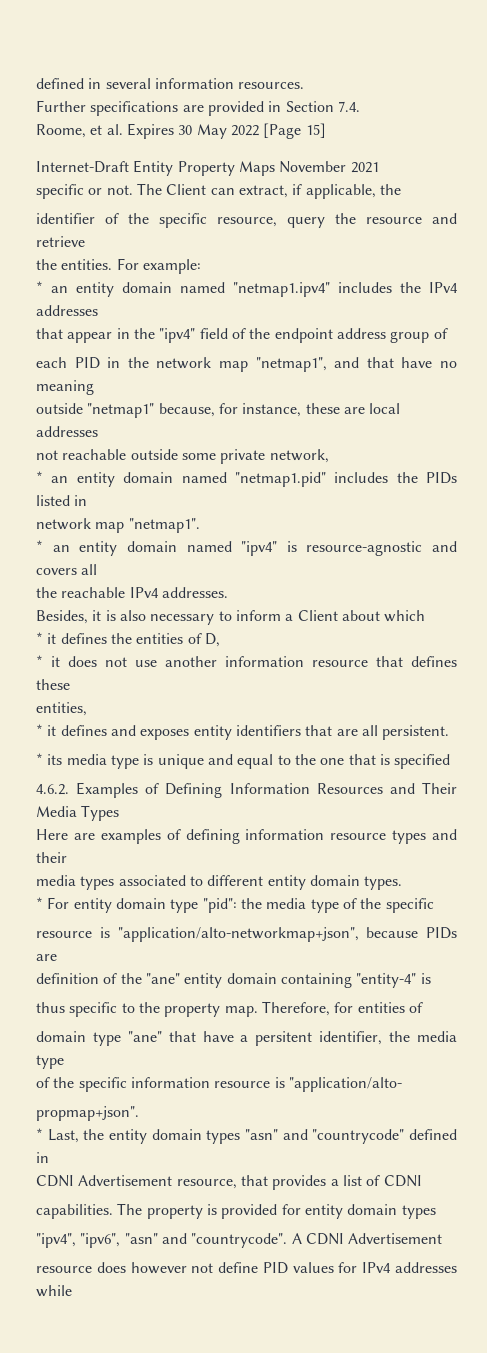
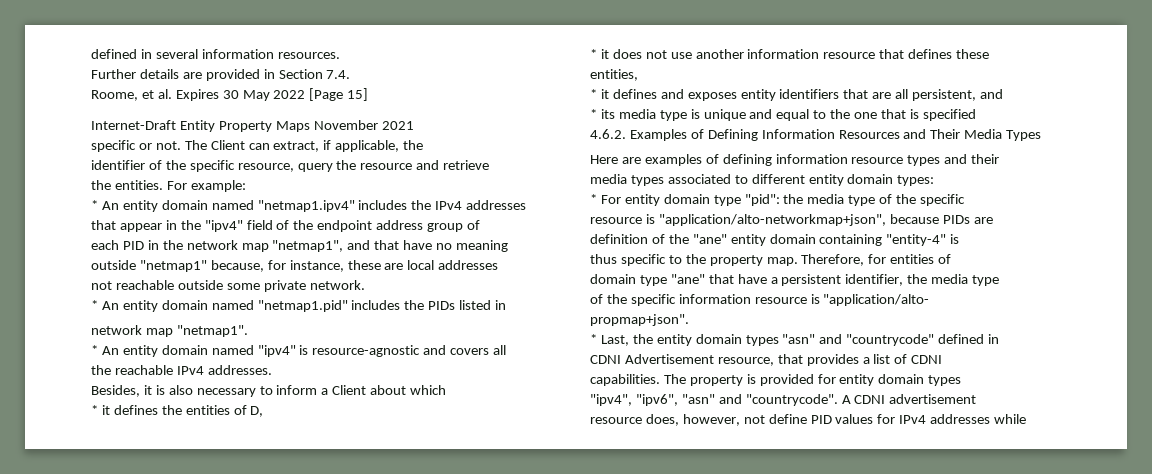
[90,101,179,116] specifications -> [139,69,179,79] details
[51,286,68,293] an -> [101,201,119,210] An
[269,449,329,463] [36,471,69,483] network, // * an -> [309,280,365,290] [91,300,119,310] network. // * An
[52,545,70,552] an -> [101,346,119,355] An
[382,725,450,740] persistent. -> [912,89,1004,101] persistent, and
[364,876,403,890] types. -> [897,175,935,186] types:
[255,1031,313,1046] persitent -> [781,274,842,286] persistent
[348,1233,443,1244] [36,1262,187,1274] Advertisement // resource does however -> [889,394,977,404] [590,414,740,426] advertisement // resource does, however,

